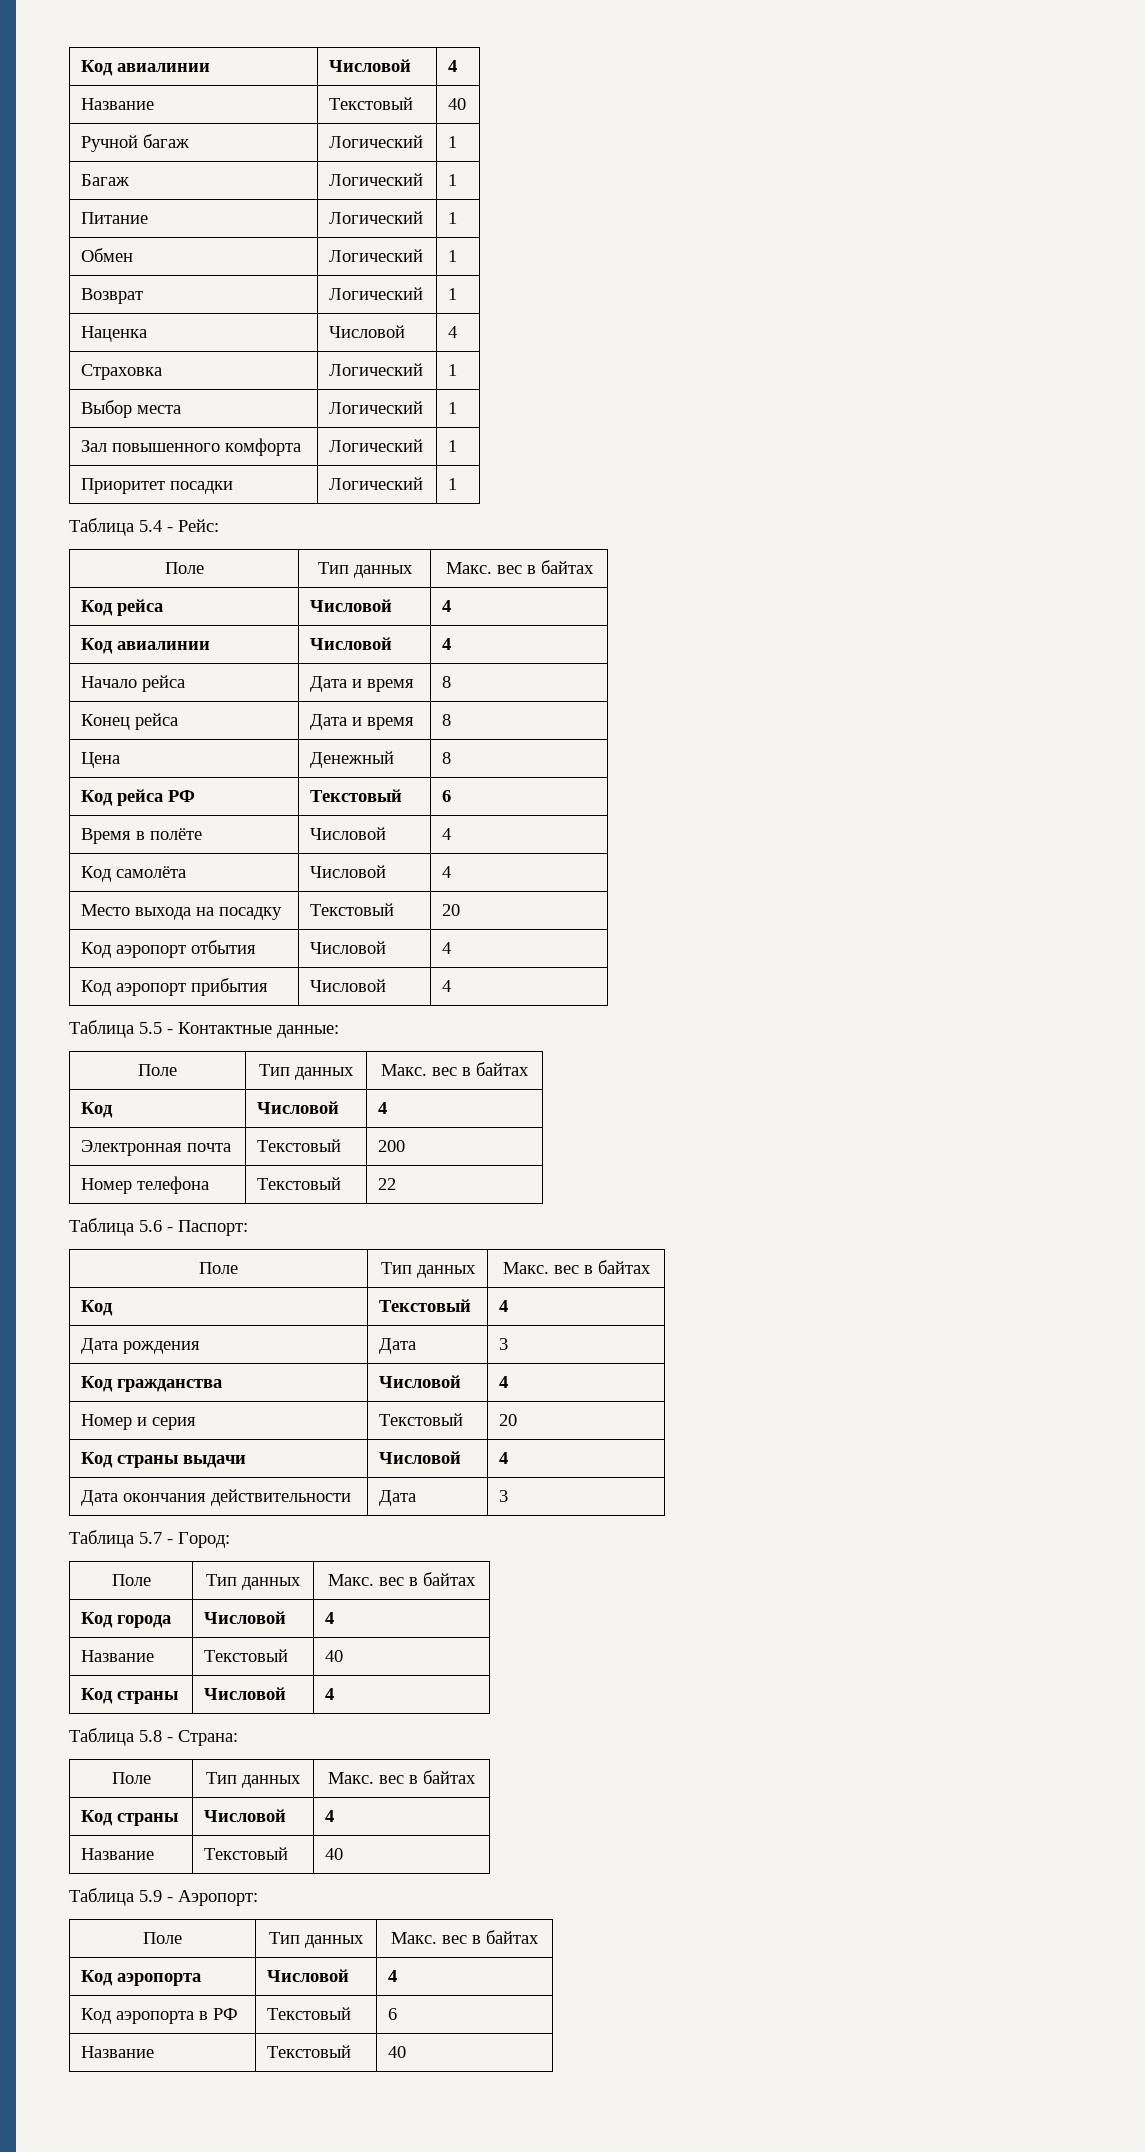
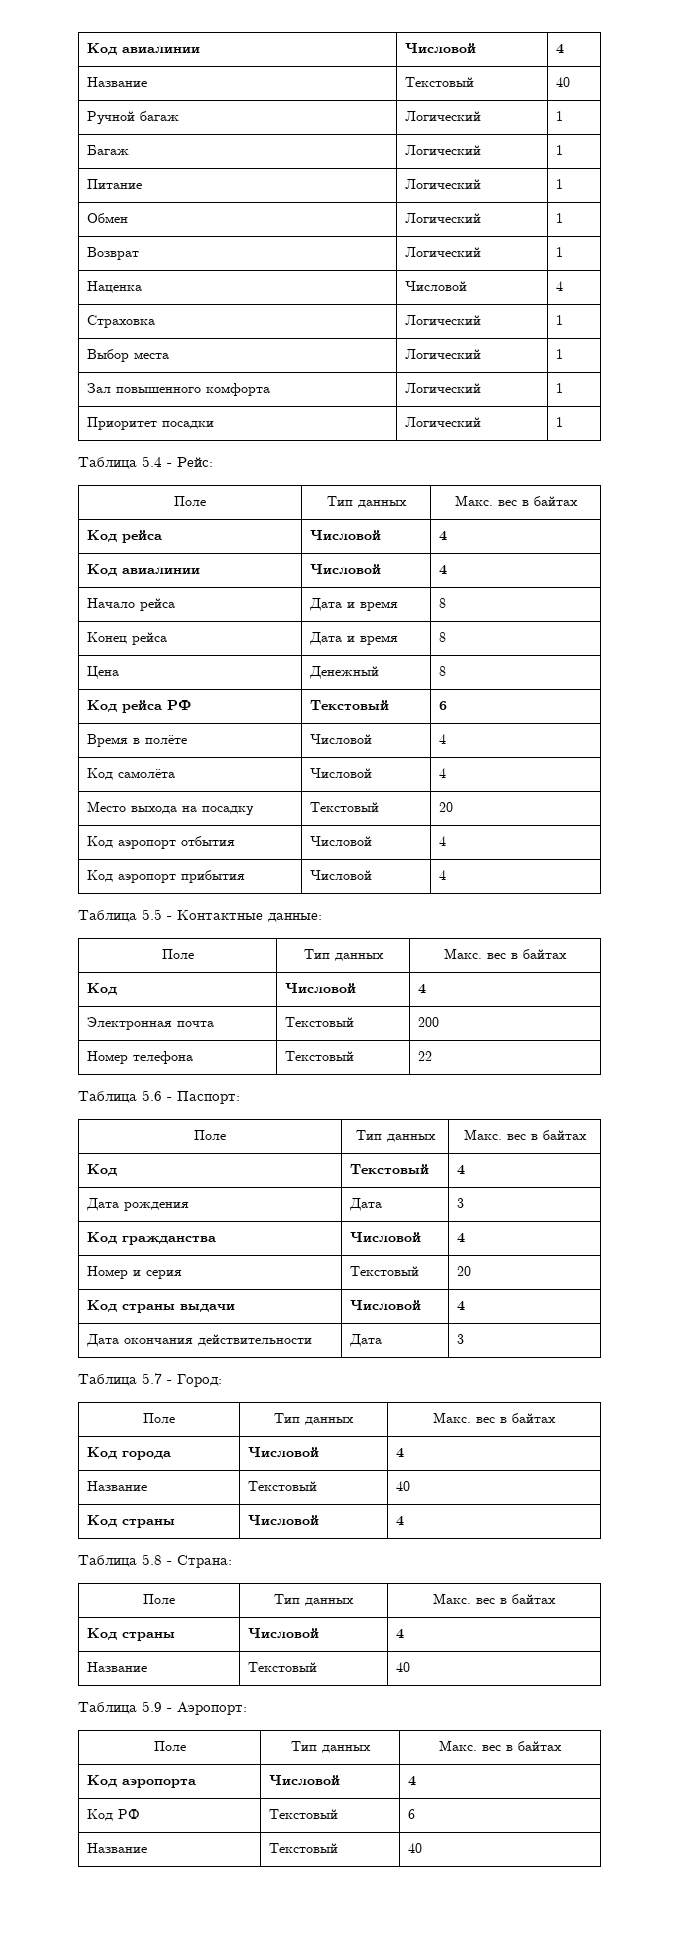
[116,2011,209,2024] аэропорта в -> (114, 1815) none

